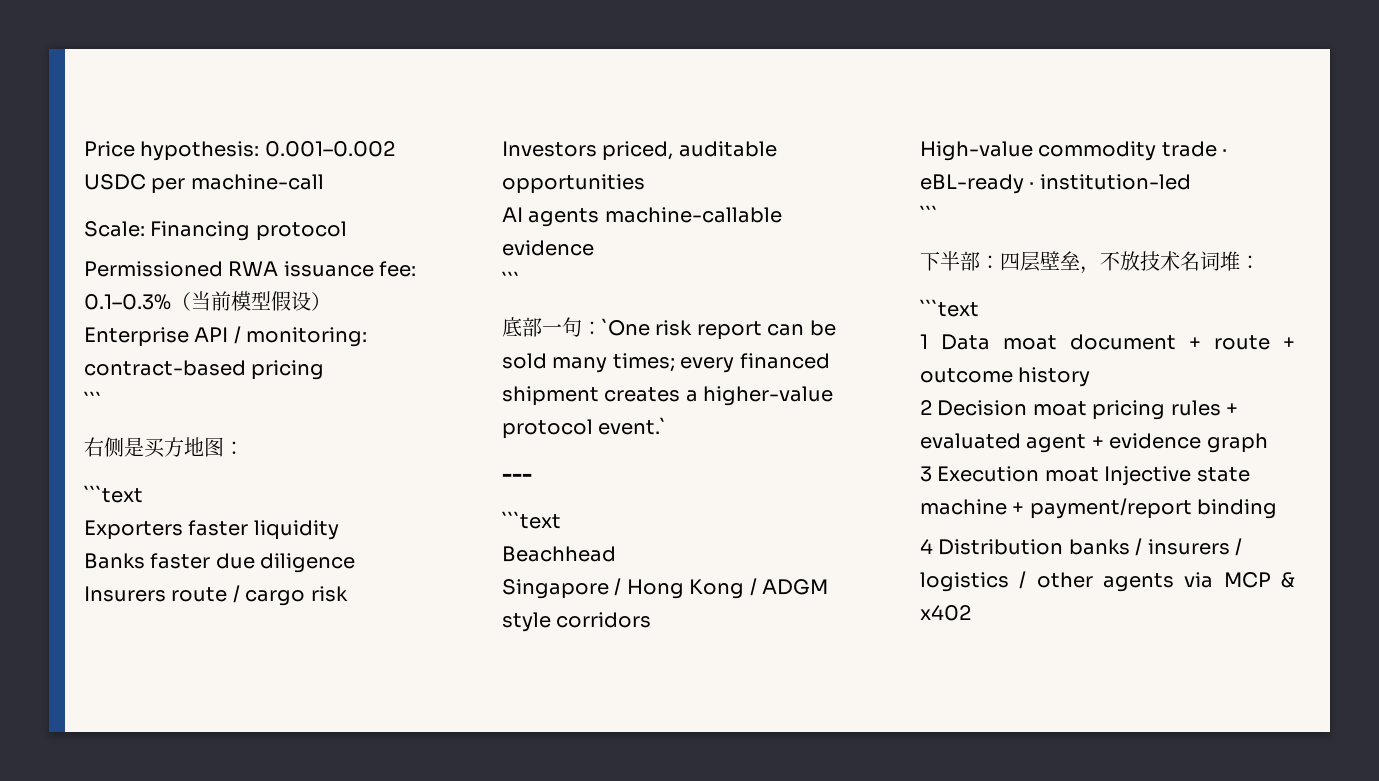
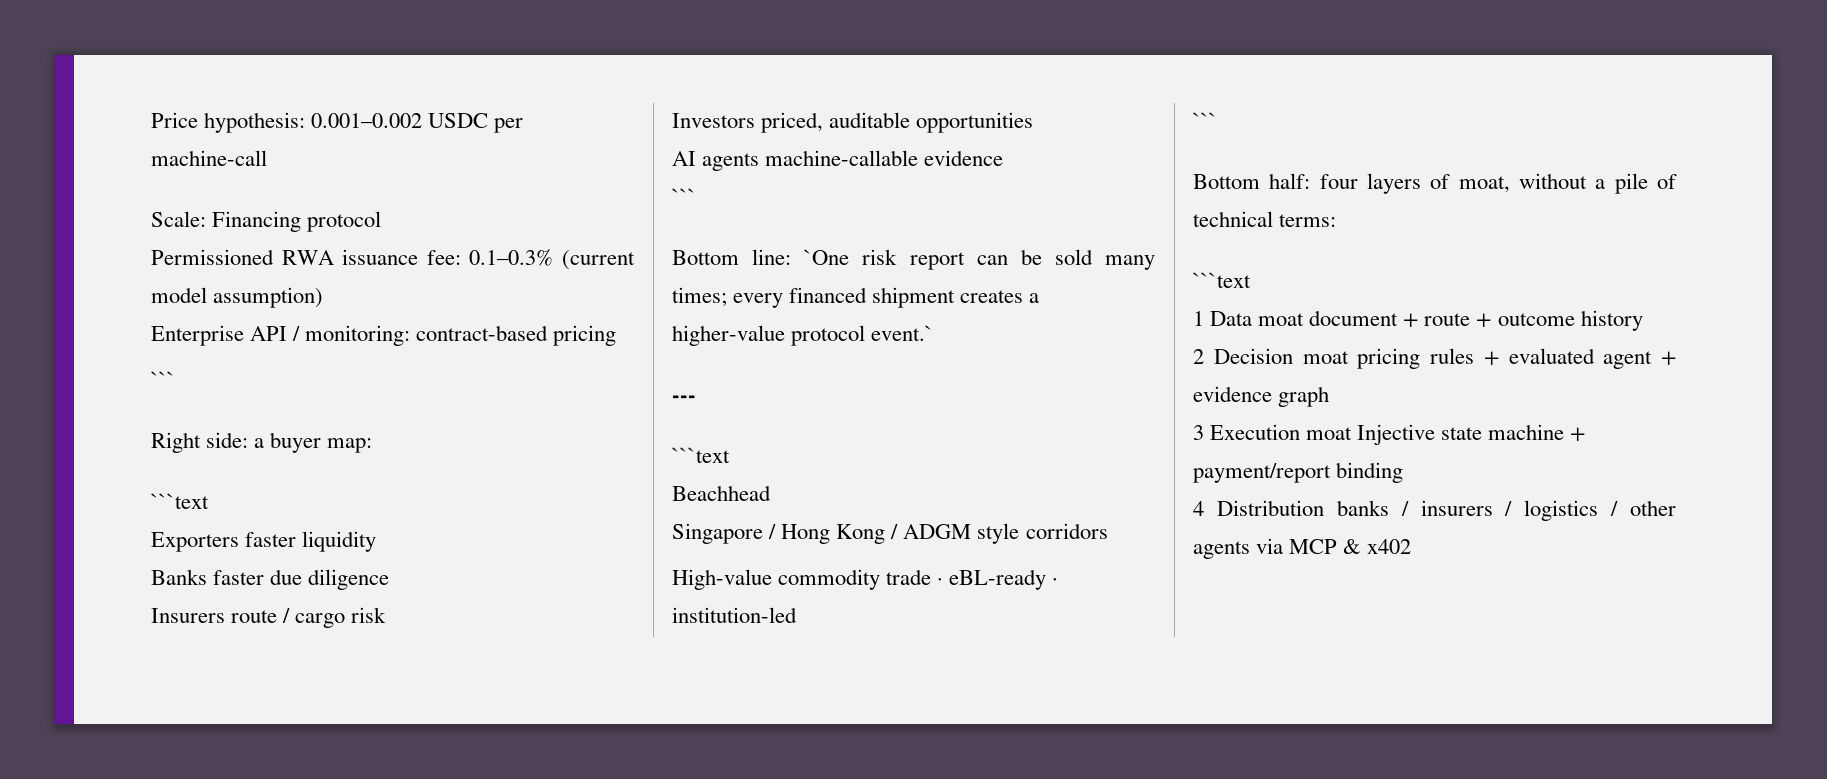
[171,291,331,311] （当前模型假设） -> [562,250,635,270] [151,287,324,308] (current model assumption)
[84,437,244,458] 右侧是买方地图： -> [151,432,373,453] Right side: a buyer map:
[502,317,602,337] 底部一句： -> [672,249,792,265] Bottom line:
[920,251,1260,274] 下半部：四层壁垒，不放技术名词堆： -> [1193,173,1677,194] [1193,211,1337,227] Bottom half: four layers of moat, without a pile of technical terms:

